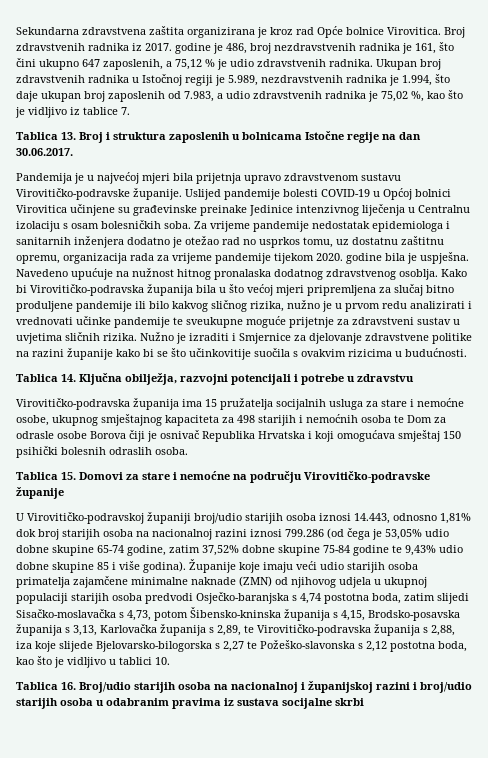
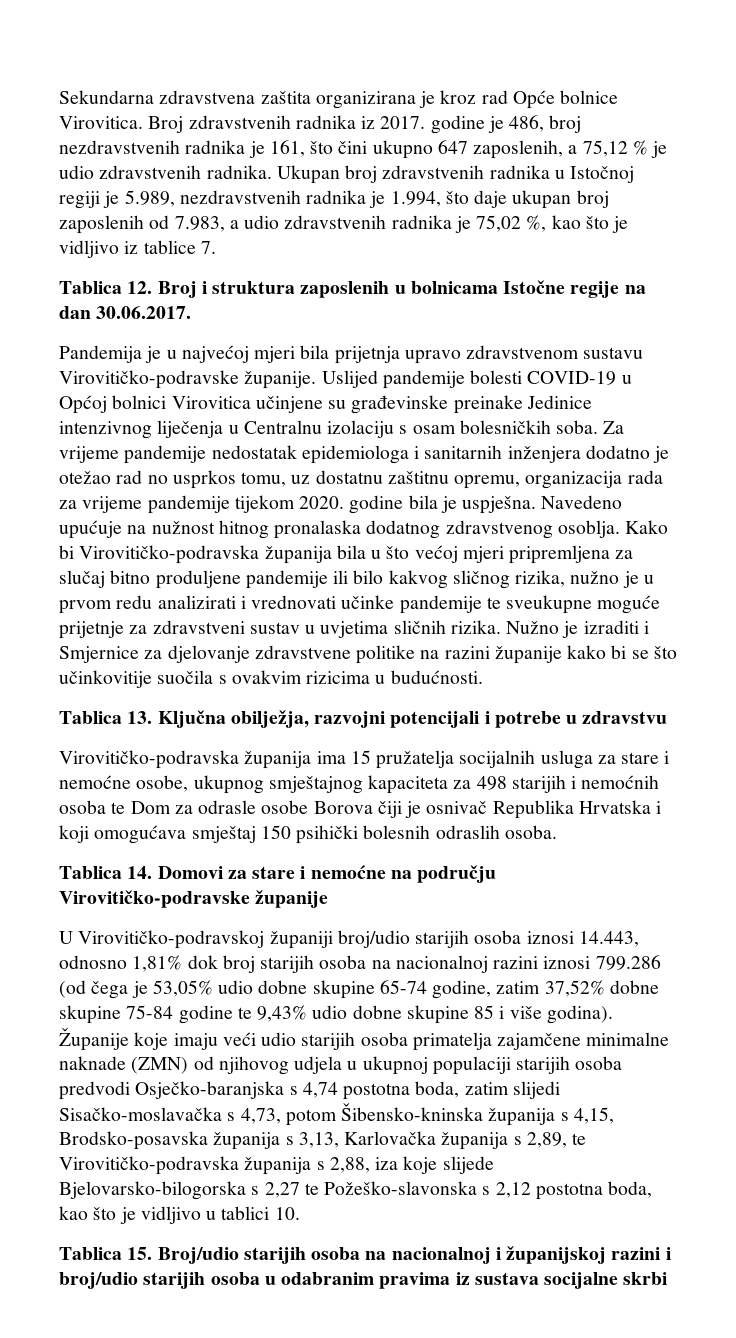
[61,132,76,140] 13. -> [127,281,153,294] 12.
[61,374,76,382] 14. -> [127,711,153,724] 13.
[61,472,76,480] 15. -> [127,866,153,879] 14.
[61,682,76,690] 16. -> [127,1247,153,1260] 15.

